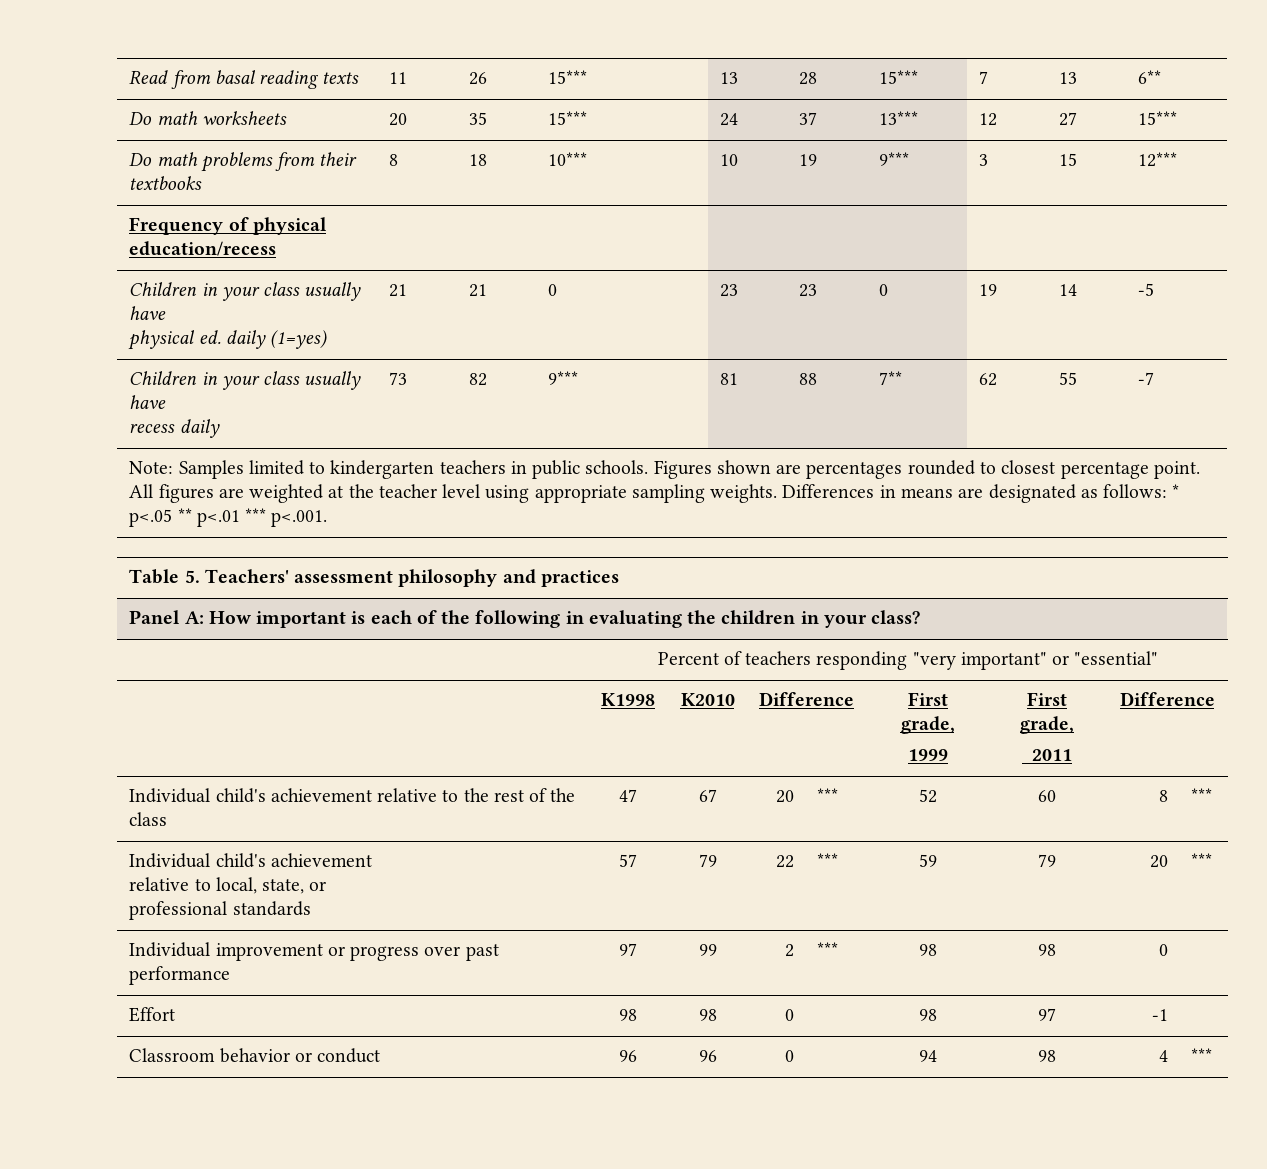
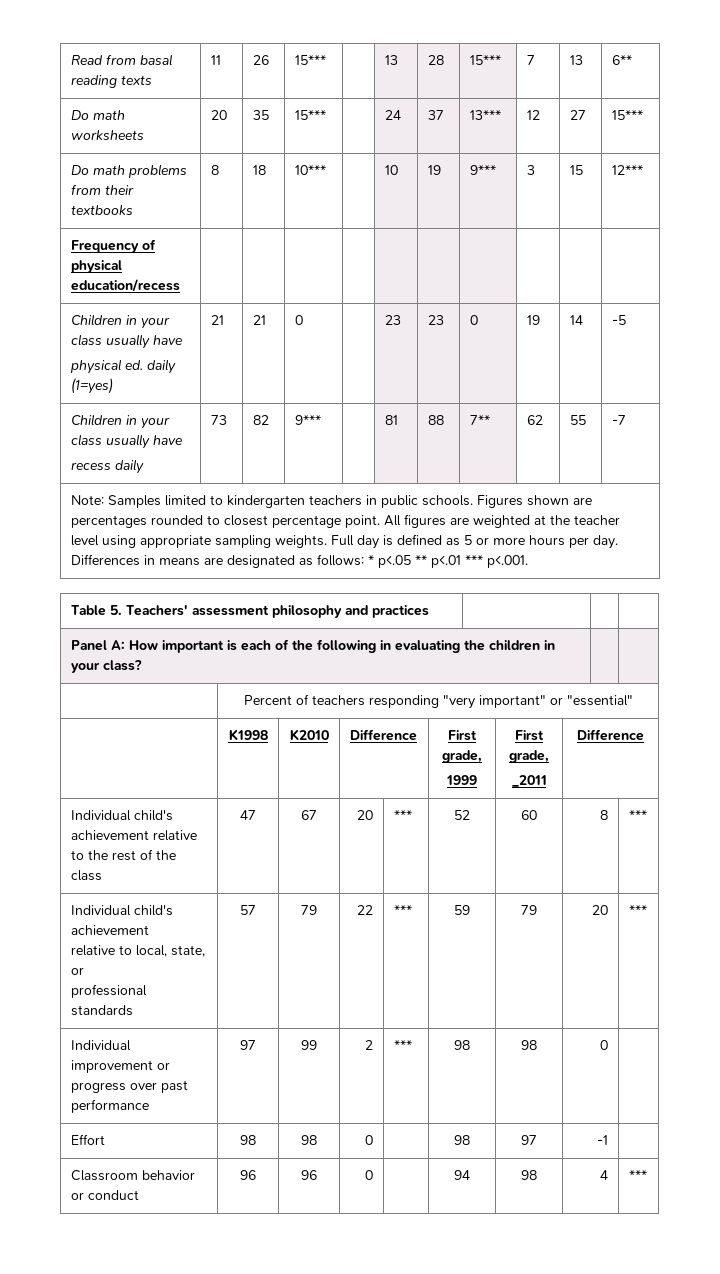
(778, 493) none -> [330,534,618,549] Full day is defined as 5 or more hours per day.

